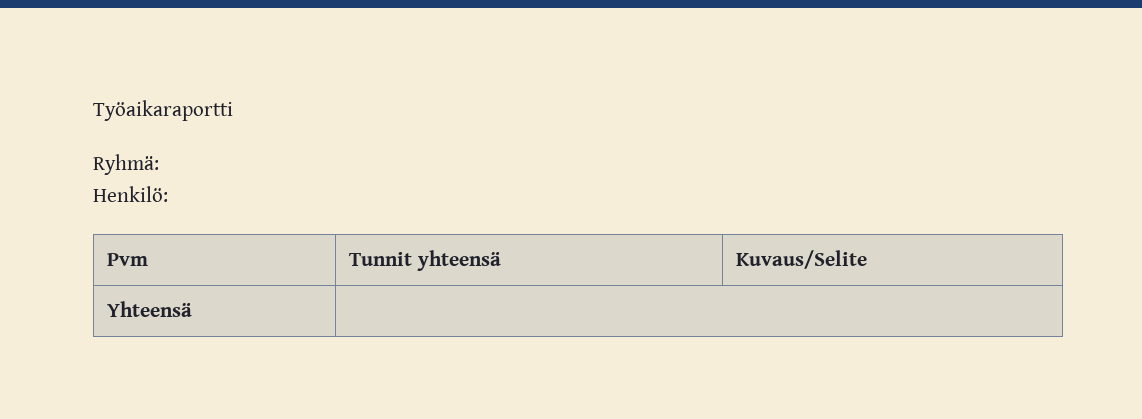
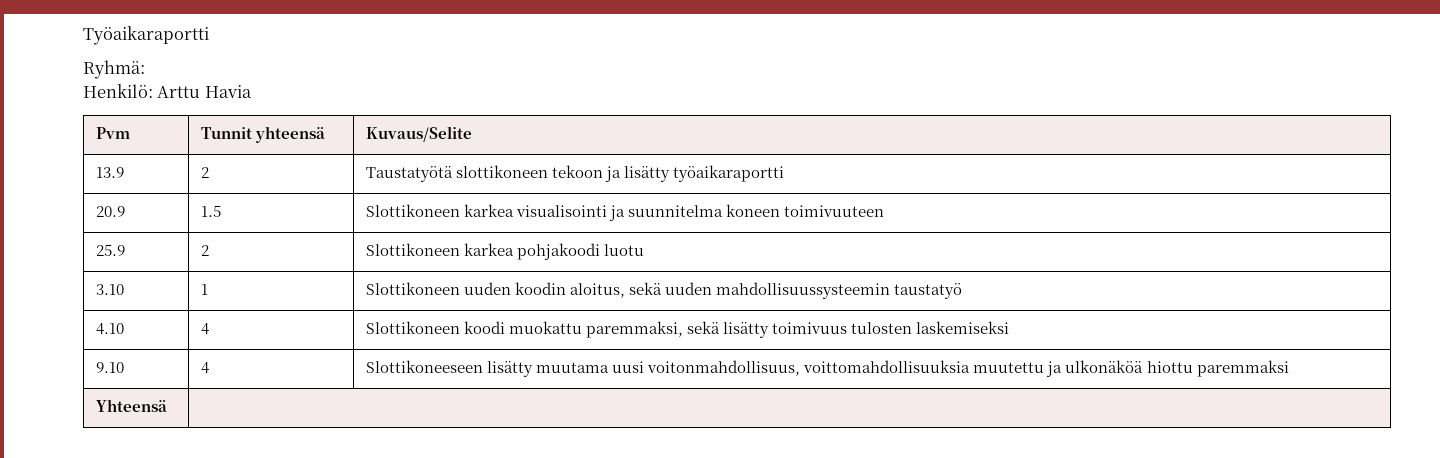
(168, 194) none -> [157,85,252,98] Arttu Havia
(868, 259) none -> [96,167,125,178] [201,167,210,178] [366,165,785,182] [96,206,126,217] [201,205,222,217] [366,204,885,221] [96,244,126,256] [201,245,210,256] [366,243,645,260] [96,284,125,295] [201,284,209,295] [366,282,963,299] [96,323,125,335] [201,323,210,335] [366,321,1010,338] [96,362,125,373] [201,362,210,374] [366,360,1289,377] // 13.9 | 2 | Taustatyötä slottikoneen tekoon ja lisätty työaikaraportti // 20.9 | 1.5 | Slottikoneen karkea visualisointi ja suunnitelma koneen toimivuuteen // 25.9 | 2 | Slottikoneen karkea pohjakoodi luotu // 3.10 | 1 | Slottikoneen uuden koodin aloitus, sekä uuden mahdollisuussysteemin taustatyö // 4.10 | 4 | Slottikoneen koodi muokattu paremmaksi, sekä lisätty toimivuus tulosten laskemiseksi // 9.10 | 4 | Slottikoneeseen lisätty muutama uusi voitonmahdollisuus, voittomahdollisuuksia muutettu ja ulkonäköä hiottu paremmaksi

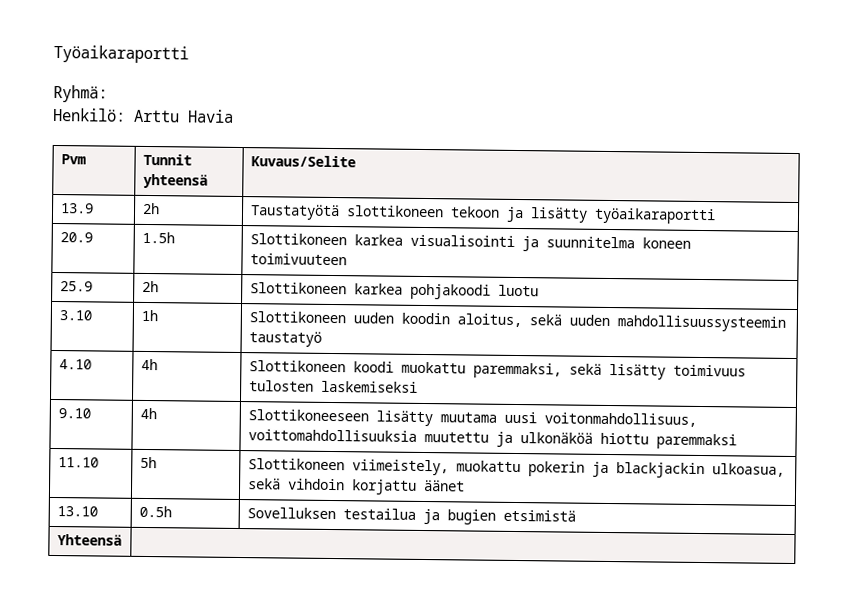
[201,167,210,178] 2 -> [141,202,160,215] 2h
[201,205,222,217] 1.5 -> [141,231,175,244] 1.5h
[201,245,210,256] 2 -> [141,280,159,293] 2h
[201,284,209,295] 1 -> [140,309,158,322] 1h
[201,323,210,335] 4 -> [140,358,158,371] 4h
[201,362,210,374] 4 -> [139,407,157,420] 4h
(1289, 368) none -> [57,457,99,468] [139,456,157,469] [247,458,785,479] [247,478,465,495] [56,506,98,517] [138,505,172,518] [246,507,576,525] // 11.10 | 5h | Slottikoneen viimeistely, muokattu pokerin ja blackjackin ulkoasua, sekä vihdoin korjattu äänet // 13.10 | 0.5h | Sovelluksen testailua ja bugien etsimistä

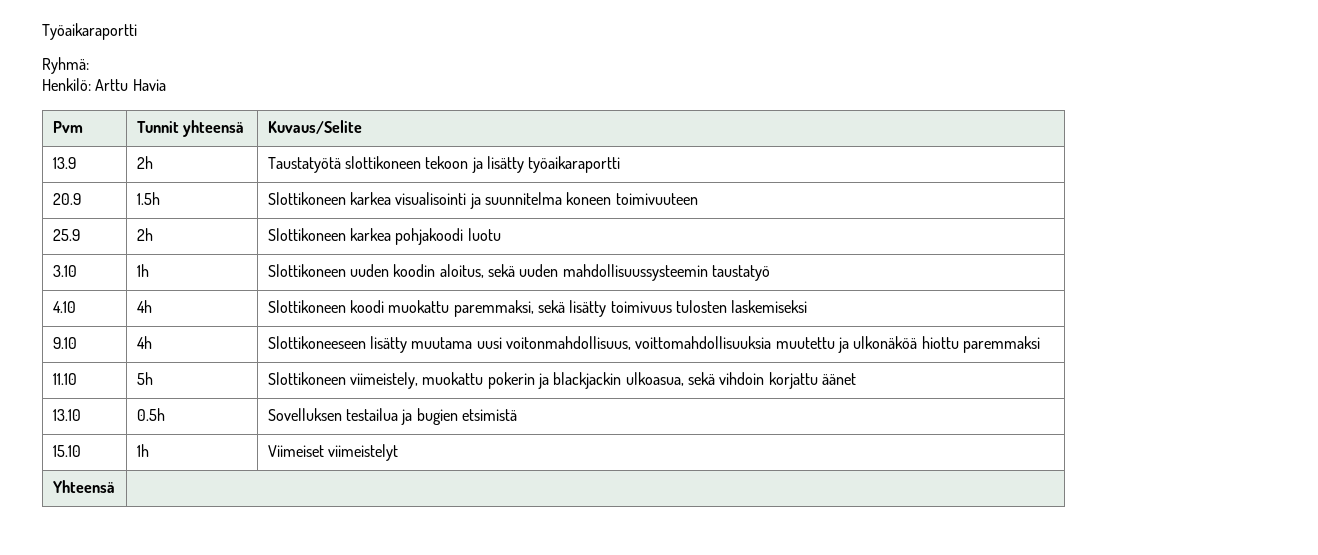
(576, 515) none -> [52,445,81,457] [136,444,149,457] [267,444,398,461] // 15.10 | 1h | Viimeiset viimeistelyt

